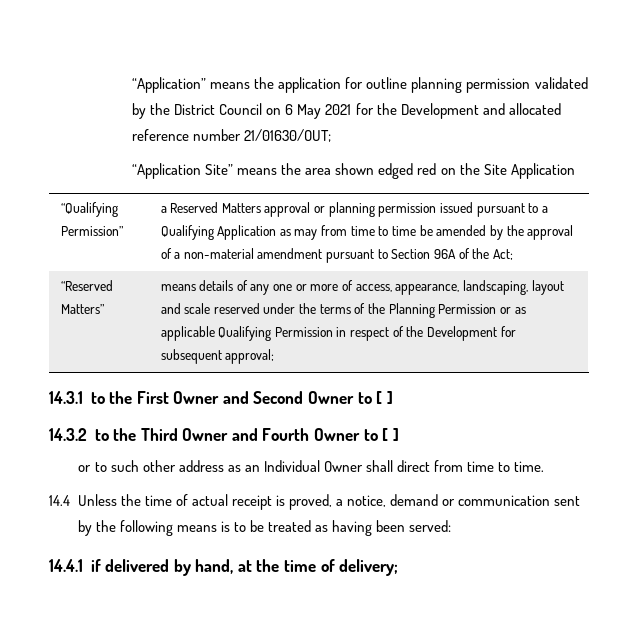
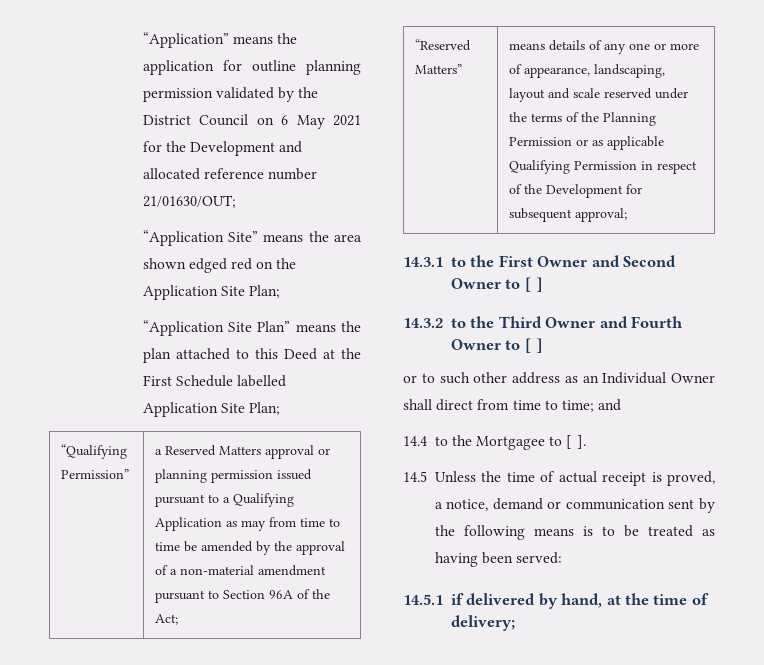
[483,163,575,179] Site Application -> [142,285,280,300] [142,320,361,336] [142,348,361,363] [142,375,286,387] [142,402,280,417] Application Site Plan; // “Application Site Plan” means the plan attached to this Deed at the First Schedule labelled Application Site Plan;
[355,284,392,292] access, -> (522, 69) none
[514,461,545,472] [49,495,70,506] time. // 14.4 -> [561,399,622,412] [403,435,586,450] [403,471,427,482] time; and // 14.4 to the Mortgagee to [ ]. // 14.5
[49,559,83,572] 14.4.1 -> [403,594,443,605] 14.5.1

